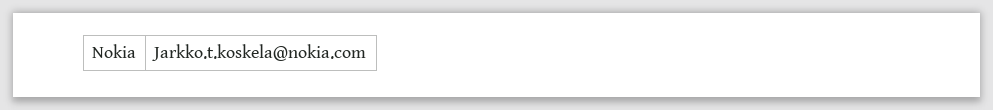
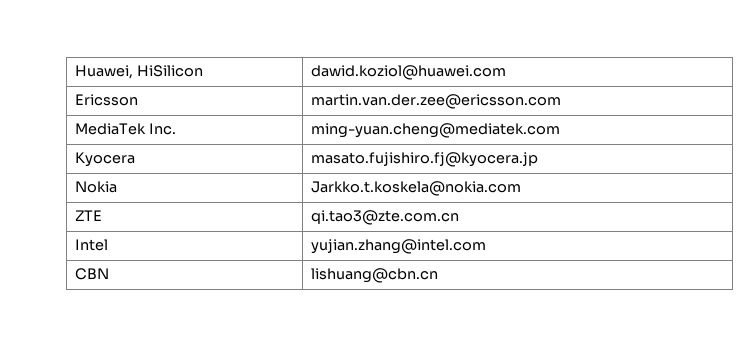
[91,44,136,58] [151,44,366,61] Nokia | Jarkko.t.koskela@nokia.com -> [75,65,204,79] [311,65,507,80] [75,94,139,106] [311,94,562,109] [75,123,177,135] [311,123,561,138] [75,152,136,167] [311,152,539,167] [75,181,118,193] [311,181,522,196] [75,210,103,221] [311,210,460,225] [75,239,109,251] [311,239,487,254] [75,268,110,280] [311,268,439,283] Huawei, HiSilicon | dawid.koziol@huawei.com // Ericsson | martin.van.der.zee@ericsson.com // MediaTek Inc. | ming-yuan.cheng@mediatek.com // Kyocera | masato.fujishiro.fj@kyocera.jp // Nokia | Jarkko.t.koskela@nokia.com // ZTE | qi.tao3@zte.com.cn // Intel | yujian.zhang@intel.com // CBN | lishuang@cbn.cn

